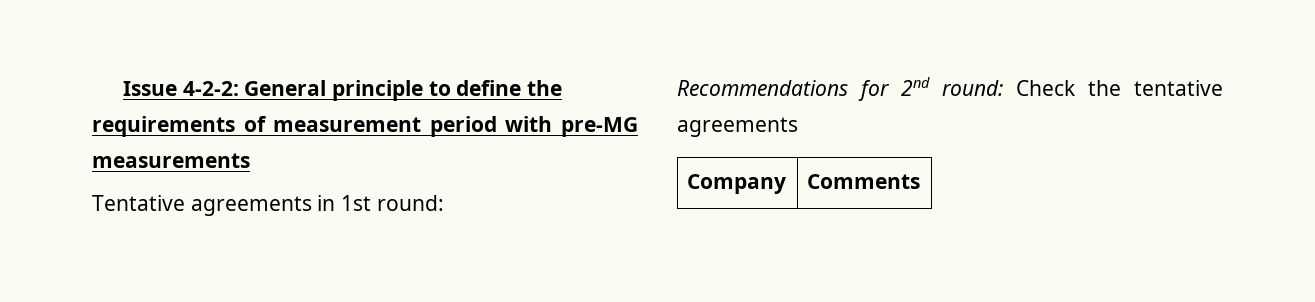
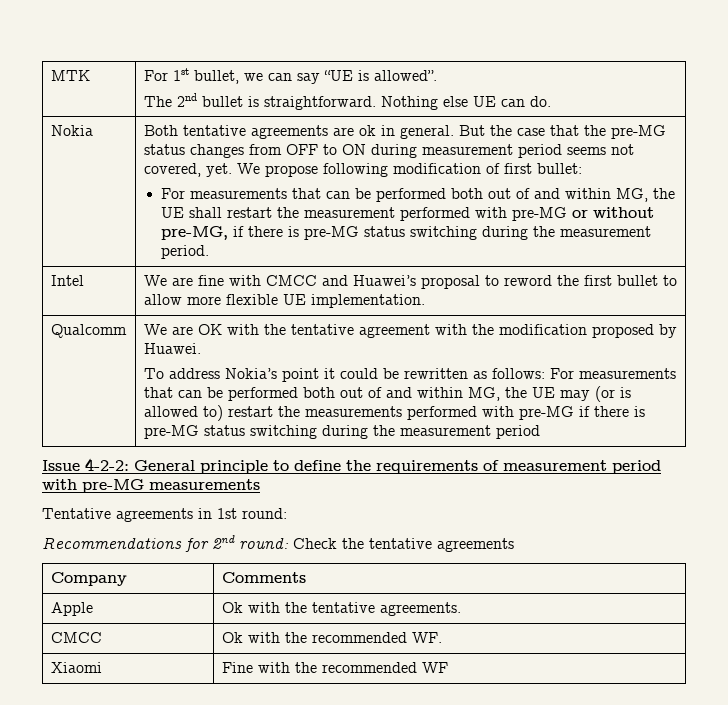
(122, 88) none -> [50,70,90,81] [143,68,437,84] [143,93,551,110] [50,125,93,136] [143,125,666,139] [143,144,634,158] [143,163,582,177] [161,188,676,202] [161,207,655,221] [161,226,652,240] [161,245,210,259] [50,275,84,286] [143,275,677,289] [143,294,425,308] [50,324,127,338] [143,324,677,338] [143,343,201,354] [143,368,676,382] [143,386,631,402] [143,405,645,421] [143,425,540,439] MTK | For 1st bullet, we can say “UE is allowed”. // The 2nd bullet is straightforward. Nothing else UE can do. // Nokia | Both tentative agreements are ok in general. But the case that the pre-MG status changes from OFF to ON during measurement period seems not covered, yet. We propose following modification of first bullet: // For measurements that can be performed both out of and within MG, the UE shall restart the measurement performed with pre-MG or without pre-MG, if there is pre-MG status switching during the measurement period. // Intel | We are fine with CMCC and Huawei’s proposal to reword the first bullet to allow more flexible UE implementation. // Qualcomm | We are OK with the tentative agreement with the modification proposed by Huawei. // To address Nokia’s point it could be rewritten as follows: For measurements that can be performed both out of and within MG, the UE may (or is allowed to) restart the measurements performed with pre-MG if there is pre-MG status switching during the measurement period //
(921, 181) none -> [50,602,93,616] [221,602,461,616] [50,632,102,643] [221,632,442,643] [50,662,102,673] [221,662,448,673] // Apple | Ok with the tentative agreements. // CMCC | Ok with the recommended WF. // Xiaomi | Fine with the recommended WF

